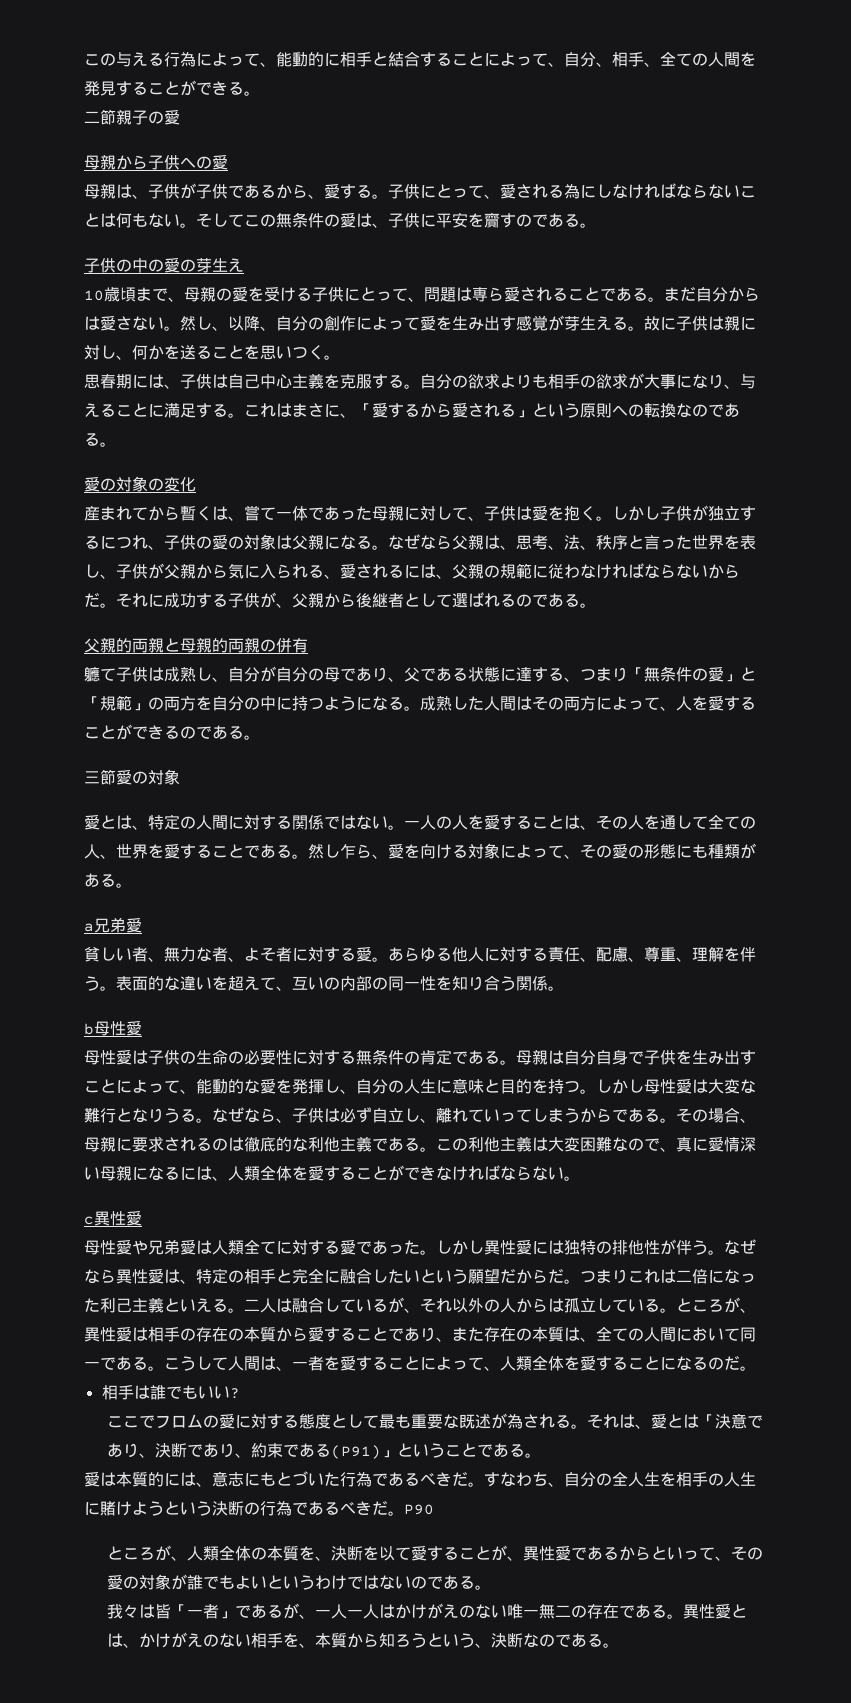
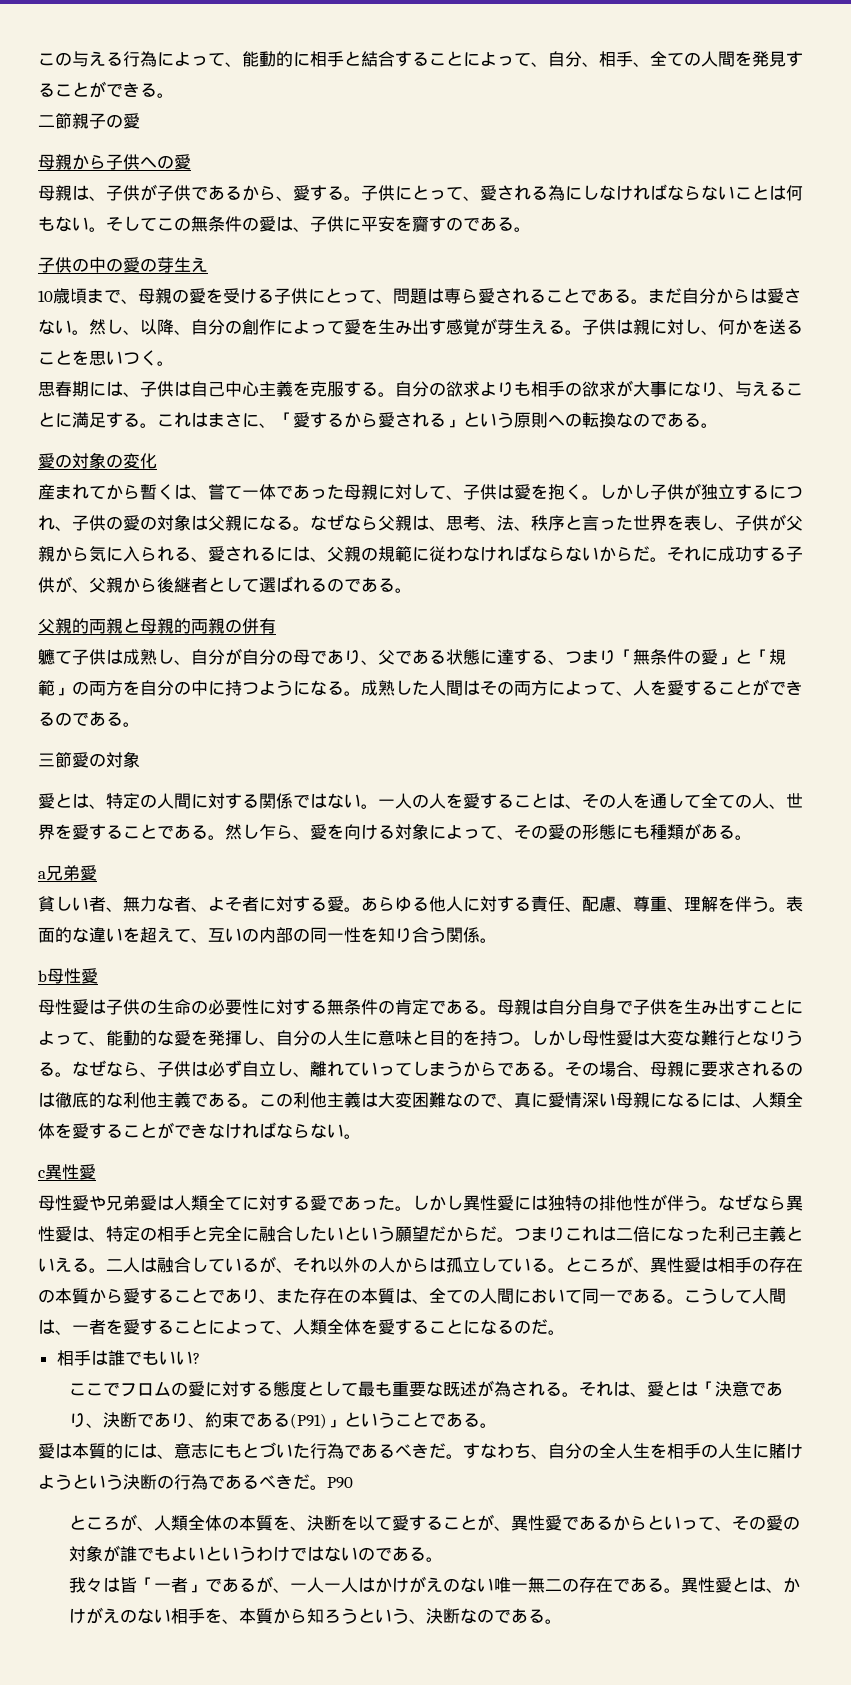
[644,316,676,331] 故に -> (582, 332) none

